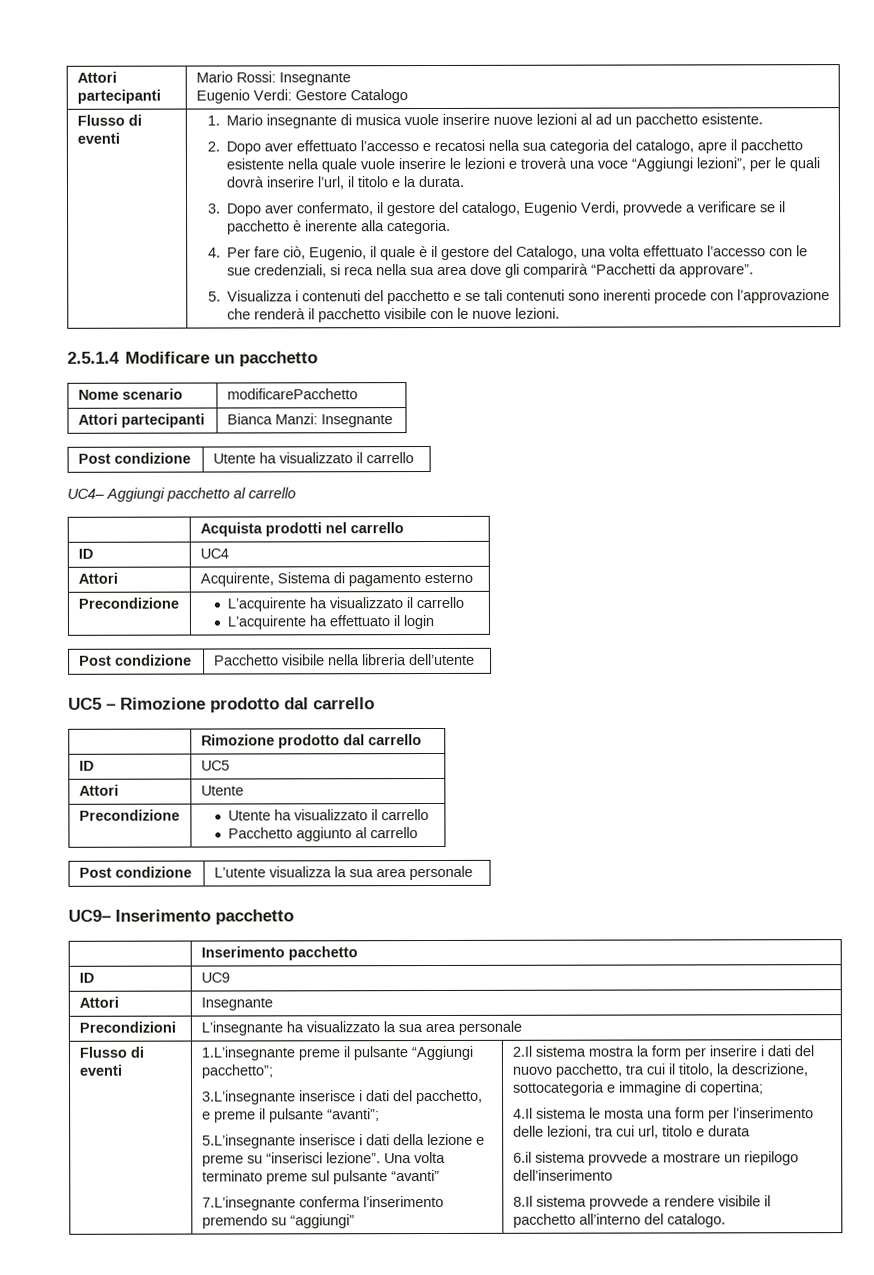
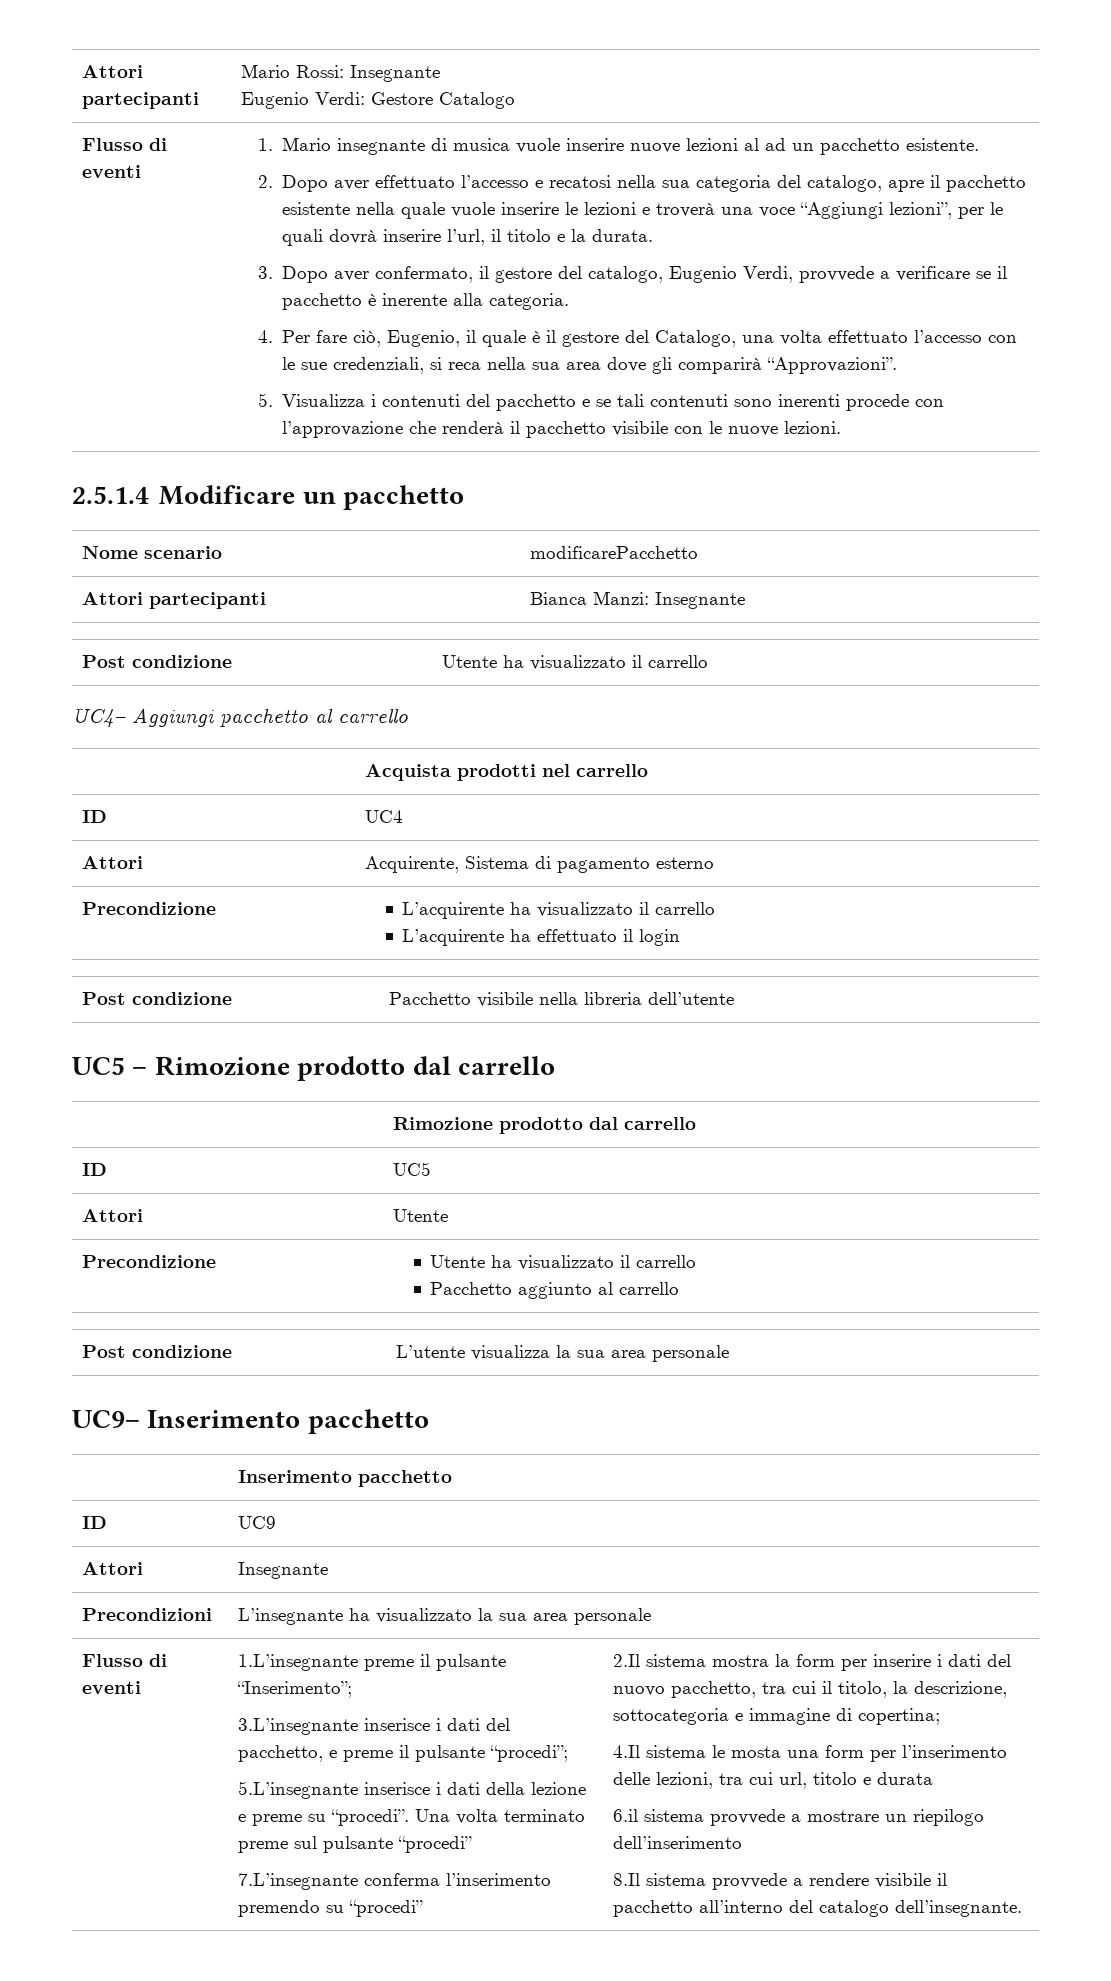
[591,263,755,278] “Pacchetti da approvare”. -> [767,357,898,374] “Approvazioni”.
[410,1045,473,1061] [200,1064,273,1079] “Aggiungi pacchetto”; -> [237,1681,353,1698] “Inserimento”;
[326,1108,380,1122] “avanti”; -> [490,1745,569,1762] “procedi”;
[265,1152,381,1164] “inserisci lezione”. -> [331,1809,410,1826] “procedi”.
[390,1169,440,1182] “avanti” -> [398,1836,473,1853] “procedi”
[289,1214,355,1229] “aggiungi” -> [349,1900,424,1917] “procedi”
[666,1213,726,1228] catalogo. -> [819,1900,1023,1917] catalogo dell’insegnante.

